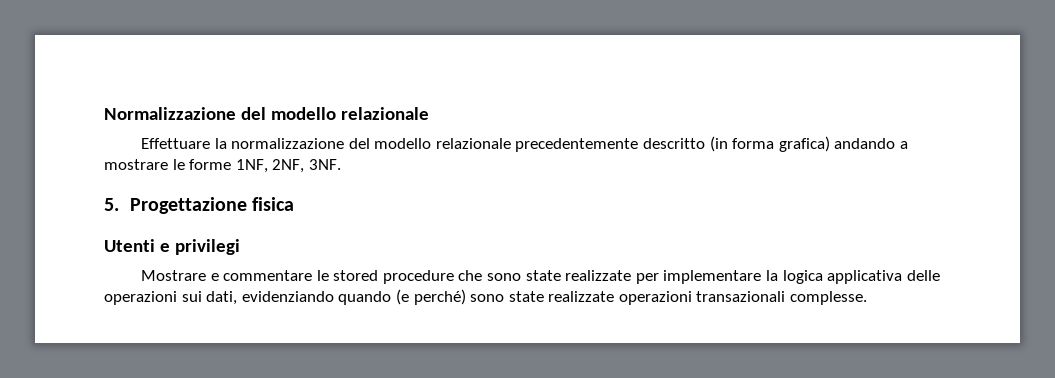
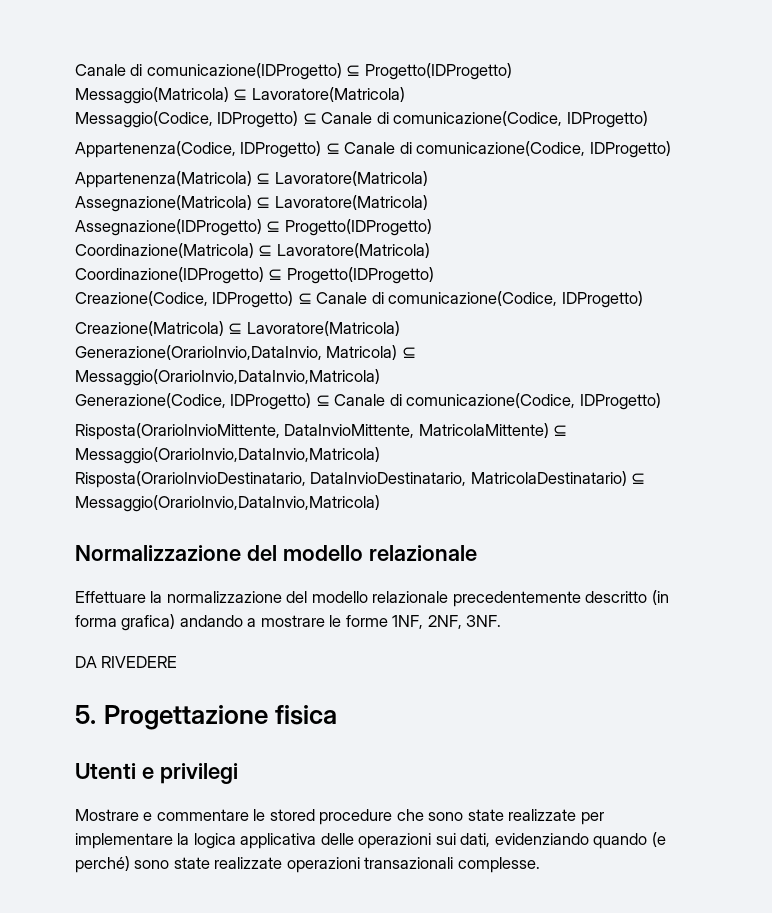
(104, 113) none -> [75,63,512,80] [75,87,405,104] [75,111,648,128] [75,141,671,158] [75,171,428,188] [75,195,428,212] [75,219,432,236] [75,243,430,258] [75,267,434,284] [75,291,643,308] [75,321,400,336] [75,345,416,360] [75,369,380,386] [75,393,661,410] [75,423,568,440] [75,447,380,464] [75,471,646,488] [75,495,380,512] Canale di comunicazione(IDProgetto) ⊆ Progetto(IDProgetto) // Messaggio(Matricola) ⊆ Lavoratore(Matricola) // Messaggio(Codice, IDProgetto) ⊆ Canale di comunicazione(Codice, IDProgetto) // Appartenenza(Codice, IDProgetto) ⊆ Canale di comunicazione(Codice, IDProgetto) // Appartenenza(Matricola) ⊆ Lavoratore(Matricola) // Assegnazione(Matricola) ⊆ Lavoratore(Matricola) // Assegnazione(IDProgetto) ⊆ Progetto(IDProgetto) // Coordinazione(Matricola) ⊆ Lavoratore(Matricola) // Coordinazione(IDProgetto) ⊆ Progetto(IDProgetto) // Creazione(Codice, IDProgetto) ⊆ Canale di comunicazione(Codice, IDProgetto) // Creazione(Matricola) ⊆ Lavoratore(Matricola) // Generazione(OrarioInvio,DataInvio, Matricola) ⊆ Messaggio(OrarioInvio,DataInvio,Matricola) // Generazione(Codice, IDProgetto) ⊆ Canale di comunicazione(Codice, IDProgetto) // Risposta(OrarioInvioMittente, DataInvioMittente, MatricolaMittente) ⊆ Messaggio(OrarioInvio,DataInvio,Matricola) // Risposta(OrarioInvioDestinatario, DataInvioDestinatario, MatricolaDestinatario) ⊆ Messaggio(OrarioInvio,DataInvio,Matricola) //
(341, 164) none -> [75,656,178,668] // DA RIVEDERE

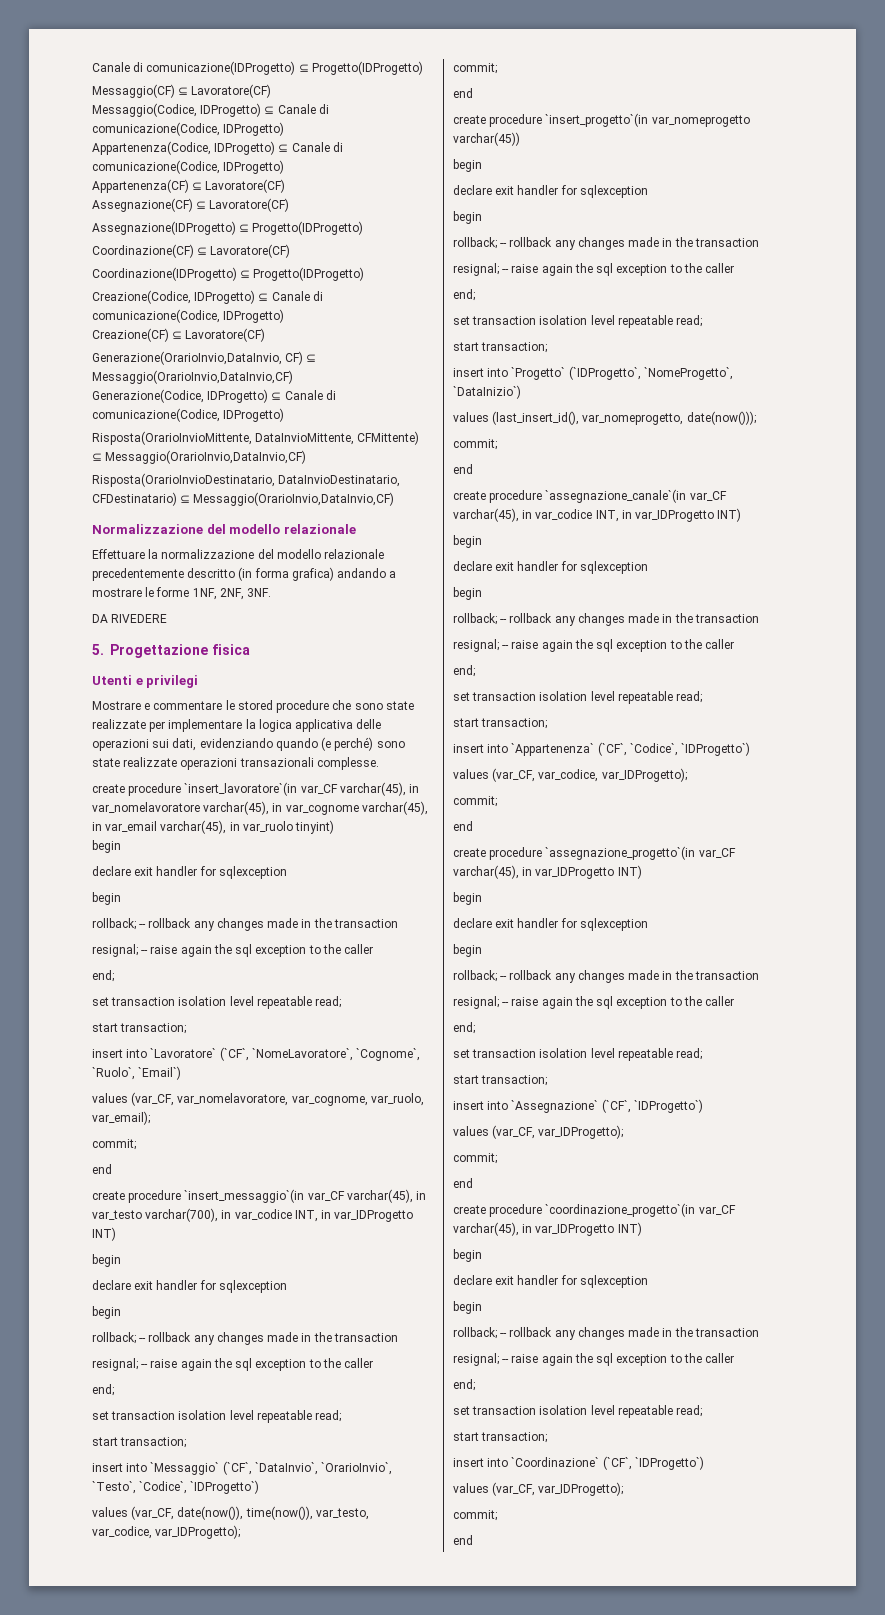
[75,87,405,104] Messaggio(Matricola) ⊆ Lavoratore(Matricola) -> [92,84,272,98] Messaggio(CF) ⊆ Lavoratore(CF)
[75,171,428,188] [75,195,428,212] Appartenenza(Matricola) ⊆ Lavoratore(Matricola) // Assegnazione(Matricola) ⊆ Lavoratore(Matricola) -> [92,179,286,193] [92,198,290,212] Appartenenza(CF) ⊆ Lavoratore(CF) // Assegnazione(CF) ⊆ Lavoratore(CF)
[75,243,430,258] Coordinazione(Matricola) ⊆ Lavoratore(Matricola) -> [92,244,291,258] Coordinazione(CF) ⊆ Lavoratore(CF)
[75,321,400,336] [75,345,416,360] [75,369,380,386] Creazione(Matricola) ⊆ Lavoratore(Matricola) // Generazione(OrarioInvio,DataInvio, Matricola) ⊆ Messaggio(OrarioInvio,DataInvio,Matricola) -> [92,328,266,342] [92,351,317,365] [92,370,293,384] Creazione(CF) ⊆ Lavoratore(CF) // Generazione(OrarioInvio,DataInvio, CF) ⊆ Messaggio(OrarioInvio,DataInvio,CF)
[418,423,568,438] [75,447,380,464] MatricolaMittente) ⊆ Messaggio(OrarioInvio,DataInvio,Matricola) -> [357,431,420,445] [92,450,307,464] CFMittente) ⊆ Messaggio(OrarioInvio,DataInvio,CF)
[470,471,646,486] [75,495,380,512] MatricolaDestinatario) ⊆ Messaggio(OrarioInvio,DataInvio,Matricola) -> [92,492,395,506] CFDestinatario) ⊆ Messaggio(OrarioInvio,DataInvio,CF)
(540, 865) none -> [92,782,420,796] [92,801,428,815] [92,820,335,834] [92,840,121,853] [92,866,287,879] [92,892,121,905] [92,918,398,931] [92,944,374,957] [92,970,114,982] [92,996,342,1009] [92,1023,187,1034] [92,1047,421,1061] [92,1066,182,1080] [92,1092,424,1106] [92,1111,150,1125] [92,1139,136,1150] [92,1164,112,1174] [92,1189,427,1203] [92,1208,414,1222] [92,1227,116,1241] [92,1254,121,1267] [92,1280,287,1293] [92,1306,121,1319] [92,1332,398,1345] [92,1358,374,1371] [92,1384,114,1396] [92,1410,342,1423] [92,1437,187,1448] [92,1461,393,1475] [92,1480,260,1494] [92,1506,369,1520] [92,1525,241,1539] [453,63,497,74] [453,88,473,98] [453,113,750,127] [453,132,520,146] [453,159,482,172] [453,185,648,198] [453,211,482,224] [453,237,759,250] [453,263,735,276] [453,289,475,301] [453,315,703,328] [453,342,548,353] [453,366,733,380] [453,385,521,399] [453,411,756,425] [453,439,497,450] [453,464,473,474] [453,489,727,503] [453,508,742,522] [453,535,482,548] [453,561,648,574] [453,587,482,600] [453,613,759,626] [453,639,735,652] [453,665,475,677] [453,691,703,704] [453,718,548,729] [453,742,751,756] [453,768,687,782] [453,796,497,807] [453,821,473,831] [453,846,736,860] [453,865,642,879] [453,892,482,905] [453,918,648,931] [453,944,482,957] [453,970,759,983] [453,996,735,1009] [453,1022,475,1034] [453,1048,703,1061] [453,1075,548,1086] [453,1099,703,1113] [453,1125,624,1139] [453,1153,497,1164] [453,1178,473,1188] [453,1203,736,1217] [453,1222,642,1236] [453,1249,482,1262] [453,1275,648,1288] [453,1301,482,1314] [453,1327,759,1340] [453,1353,735,1366] [453,1379,475,1391] [453,1405,703,1418] [453,1432,548,1443] [453,1456,704,1470] [453,1482,624,1496] [453,1510,497,1521] [453,1535,473,1545] // create procedure `insert_lavoratore`(in var_CF varchar(45), in var_nomelavoratore varchar(45), in var_cognome varchar(45), in var_email varchar(45), in var_ruolo tinyint) // begin // declare exit handler for sqlexception // begin // rollback; -- rollback any changes made in the transaction // resignal; -- raise again the sql exception to the caller // end; // set transaction isolation level repeatable read; // start transaction; // insert into `Lavoratore` (`CF`, `NomeLavoratore`, `Cognome`, `Ruolo`, `Email`) // values (var_CF, var_nomelavoratore, var_cognome, var_ruolo, var_email); // commit; // end // create procedure `insert_messaggio`(in var_CF varchar(45), in var_testo varchar(700), in var_codice INT, in var_IDProgetto INT) // begin // declare exit handler for sqlexception // begin // rollback; -- rollback any changes made in the transaction // resignal; -- raise again the sql exception to the caller // end; // set transaction isolation level repeatable read; // start transaction; // insert into `Messaggio` (`CF`, `DataInvio`, `OrarioInvio`, `Testo`, `Codice`, `IDProgetto`) // values (var_CF, date(now()), time(now()), var_testo, var_codice, var_IDProgetto); // commit; // end // create procedure `insert_progetto`(in var_nomeprogetto varchar(45)) // begin // declare exit handler for sqlexception // begin // rollback; -- rollback any changes made in the transaction // resignal; -- raise again the sql exception to the caller // end; // set transaction isolation level repeatable read; // start transaction; // insert into `Progetto` (`IDProgetto`, `NomeProgetto`, `DataInizio`) // values (last_insert_id(), var_nomeprogetto, date(now())); // commit; // end // create procedure `assegnazione_canale`(in var_CF varchar(45), in var_codice INT, in var_IDProgetto INT) // begin // declare exit handler for sqlexception // begin // rollback; -- rollback any changes made in the transaction // resignal; -- raise again the sql exception to the caller // end; // set transaction isolation level repeatable read; // start transaction; // insert into `Appartenenza` (`CF`, `Codice`, `IDProgetto`) // values (var_CF, var_codice, var_IDProgetto); // commit; // end // create procedure `assegnazione_progetto`(in var_CF varchar(45), in var_IDProgetto INT) // begin // declare exit handler for sqlexception // begin // rollback; -- rollback any changes made in the transaction // resignal; -- raise again the sql exception to the caller // end; // set transaction isolation level repeatable read; // start transaction; // insert into `Assegnazione` (`CF`, `IDProgetto`) // values (var_CF, var_IDProgetto); // commit; // end // create procedure `coordinazione_progetto`(in var_CF varchar(45), in var_IDProgetto INT) // begin // declare exit handler for sqlexception // begin // rollback; -- rollback any changes made in the transaction // resignal; -- raise again the sql exception to the caller // end; // set transaction isolation level repeatable read; // start transaction; // insert into `Coordinazione` (`CF`, `IDProgetto`) // values (var_CF, var_IDProgetto); // commit; // end

